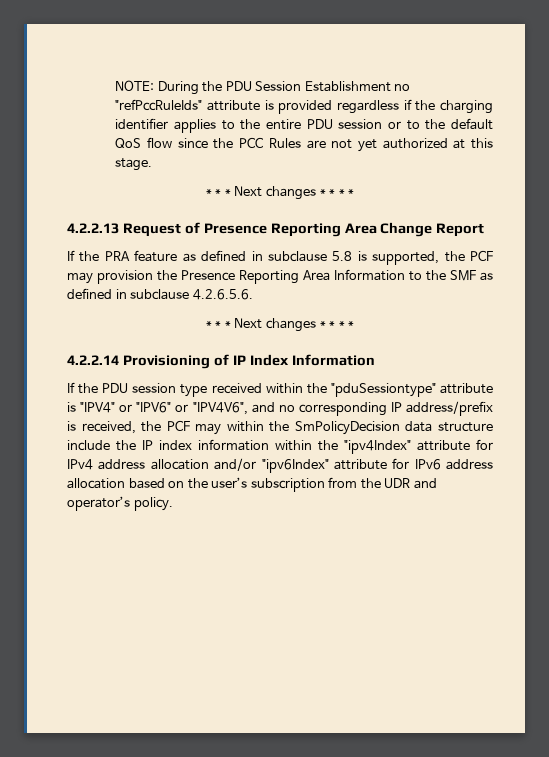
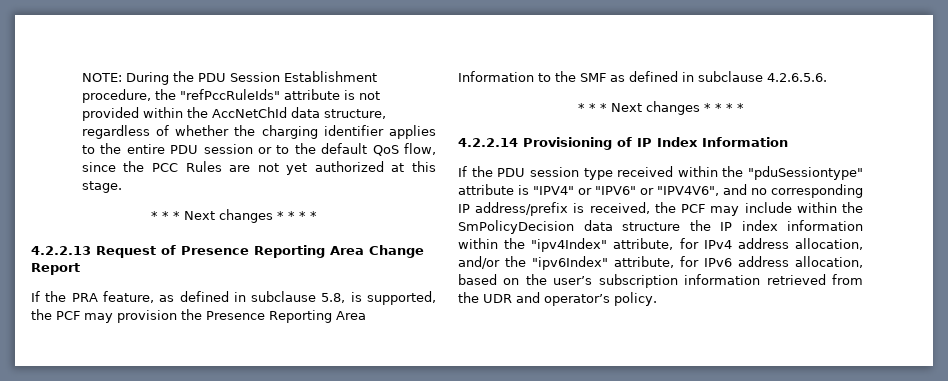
[394,84,411,91] no -> [81,89,176,103] procedure, the
[278,99,412,114] provided regardless if -> [358,91,380,100] [81,107,386,121] [81,125,230,139] not provided within the AccNetChId data structure, regardless of whether
[147,137,173,148] flow -> [404,143,436,155] flow,
[134,250,353,262] feature as defined in subclause 5.8 -> [102,291,346,303] feature, as defined in subclause 5.8,
(222, 429) none -> [744,202,792,213] include
[67,440,110,451] include -> (680, 226) none
[417,440,470,451] attribute -> [613,238,674,250] attribute,
[150,458,387,473] allocation and/or "ipv6Index" attribute -> [795,238,863,250] [458,256,674,270] allocation, and/or the "ipv6Index" attribute,
[67,478,125,489] allocation -> [795,256,863,268] allocation,
(325, 485) none -> [684,274,826,285] information retrieved

